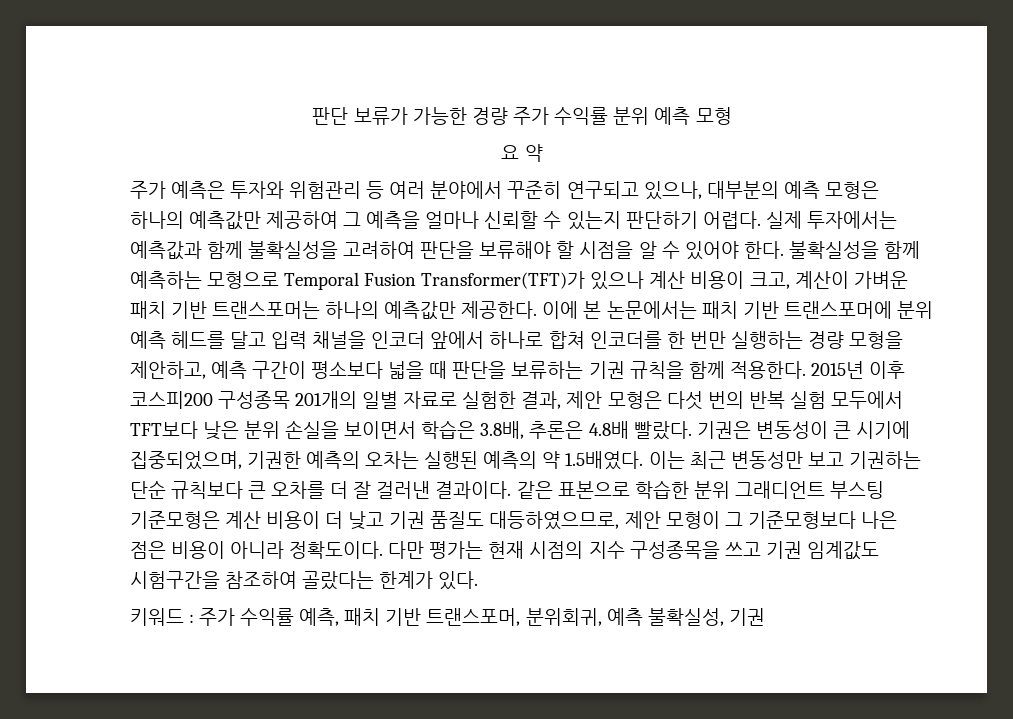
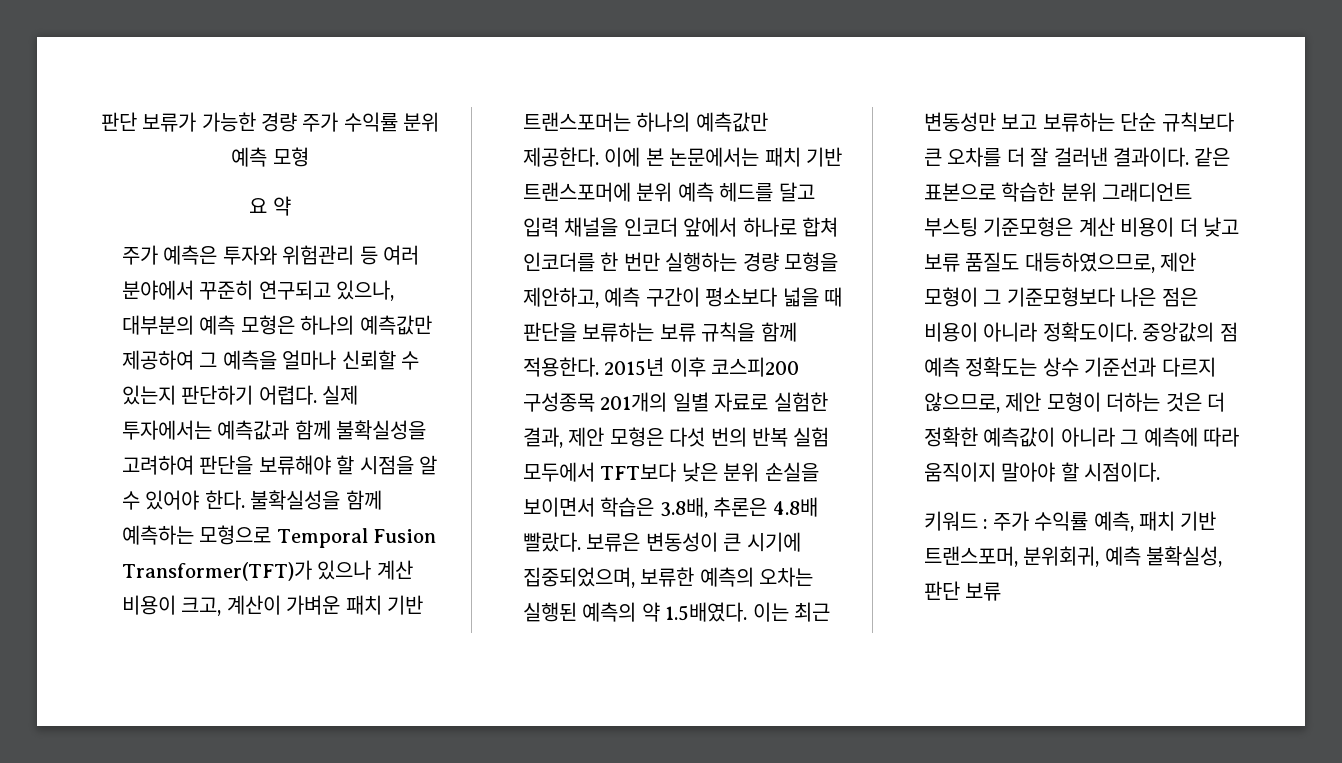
[588,361,625,379] 기권 -> [659,323,696,342] 보류
[696,421,751,439] 기권은 -> [586,533,641,552] 보류은
[246,451,301,469] 기권한 -> [640,567,695,587] 보류한
[849,451,922,469] 기권하는 -> [1042,112,1115,132] 보류하는
[389,511,426,529] 기권 -> [924,253,961,272] 보류
[388,541,880,560] [129,571,479,590] 다만 평가는 현재 시점의 지수 구성종목을 쓰고 기권 임계값도 시험구간을 참조하여 골랐다는 한계가 있다. -> [1142,322,1238,342] [924,357,1216,377] [924,392,1226,413] [924,427,1240,447] [924,462,1161,482] 중앙값의 점 예측 정확도는 상수 기준선과 다르지 않으므로, 제안 모형이 더하는 것은 더 정확한 예측값이 아니라 그 예측에 따라 움직이지 말아야 할 시점이다.
[728,608,765,626] 기권 -> [924,581,1002,601] 판단 보류

